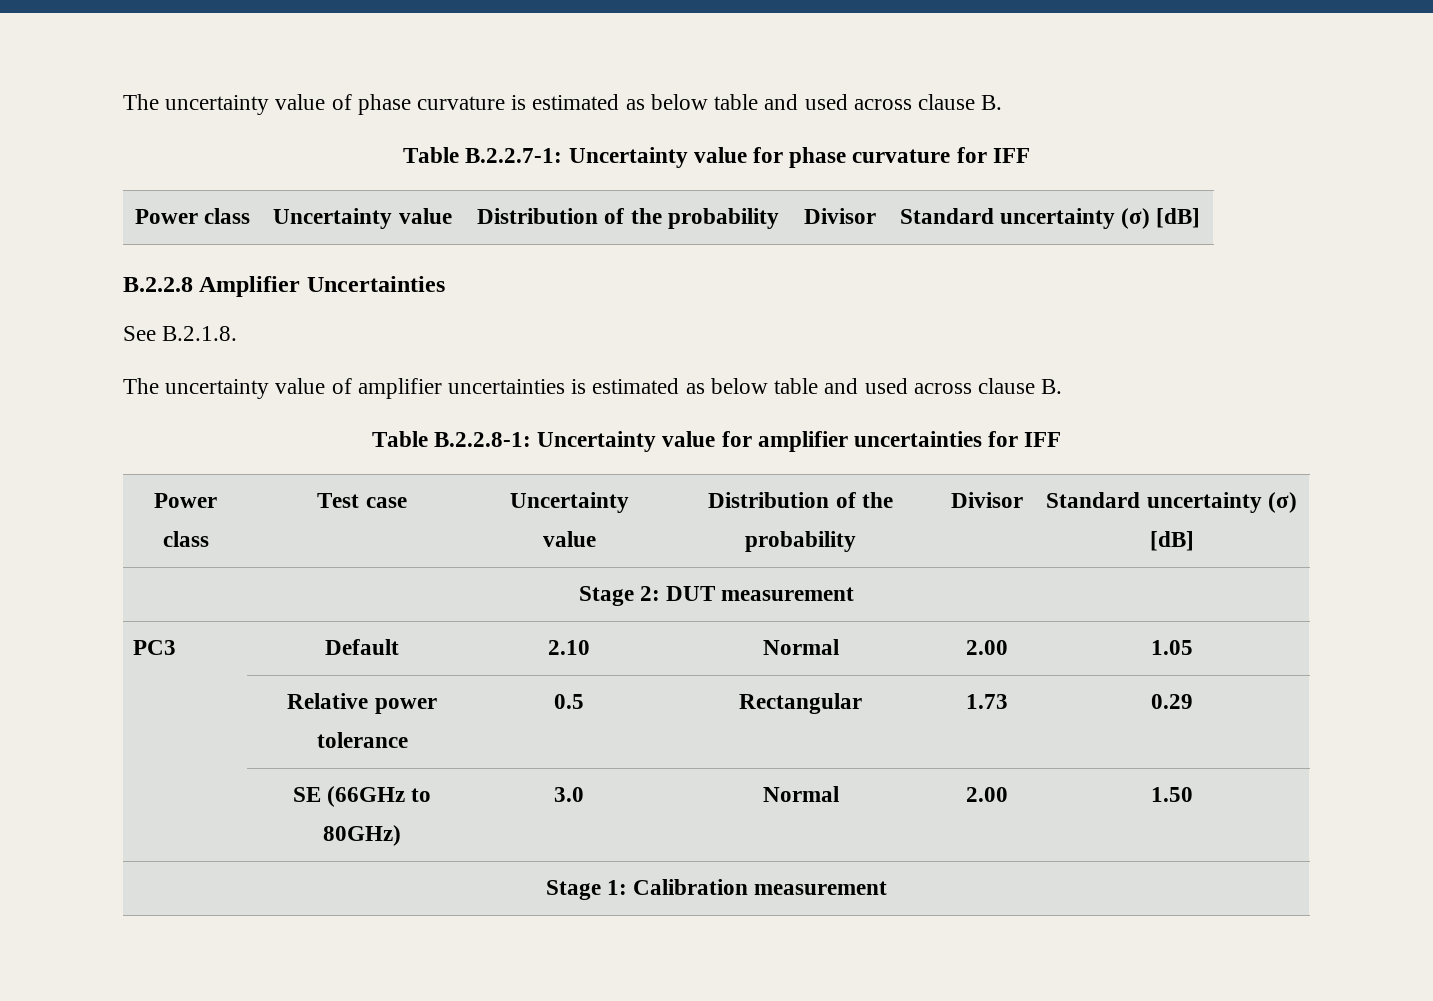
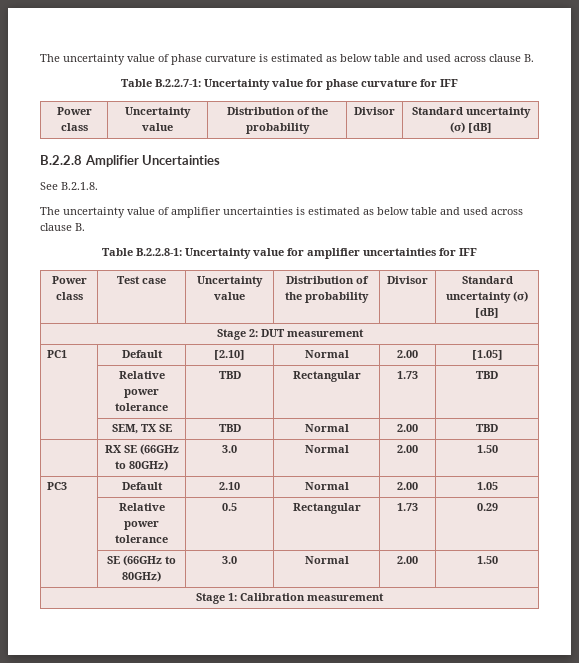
(855, 594) none -> [47,350,68,358] [121,350,163,358] [214,350,245,360] [304,350,349,358] [397,350,418,358] [471,350,503,360] [118,371,165,379] [124,389,159,398] [115,403,168,411] [218,371,241,379] [292,371,361,382] [397,371,418,379] [476,371,498,379] [111,424,172,434] [218,424,241,432] [304,424,349,432] [397,424,418,432] [476,424,498,432] [104,444,179,455] [115,460,168,471] [222,445,237,453] [304,445,349,453] [397,445,418,453] [476,445,498,453] // PC1 | Default | [2.10] | Normal | 2.00 | [1.05] // | Relative power tolerance | TBD | Rectangular | 1.73 | TBD // | SEM, TX SE | TBD | Normal | 2.00 | TBD // | RX SE (66GHz to 80GHz) | 3.0 | Normal | 2.00 | 1.50

